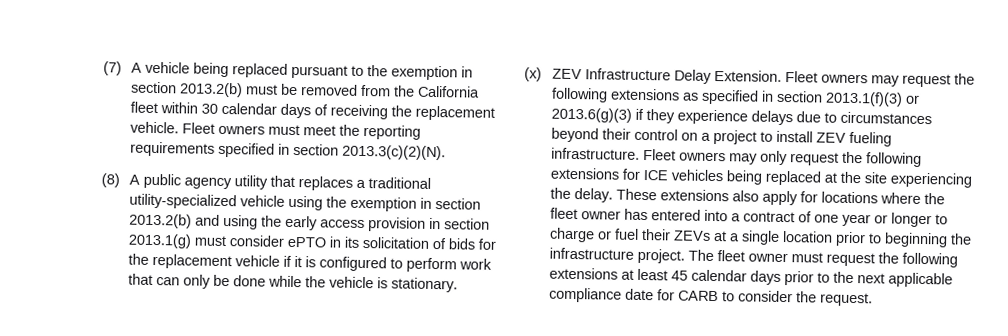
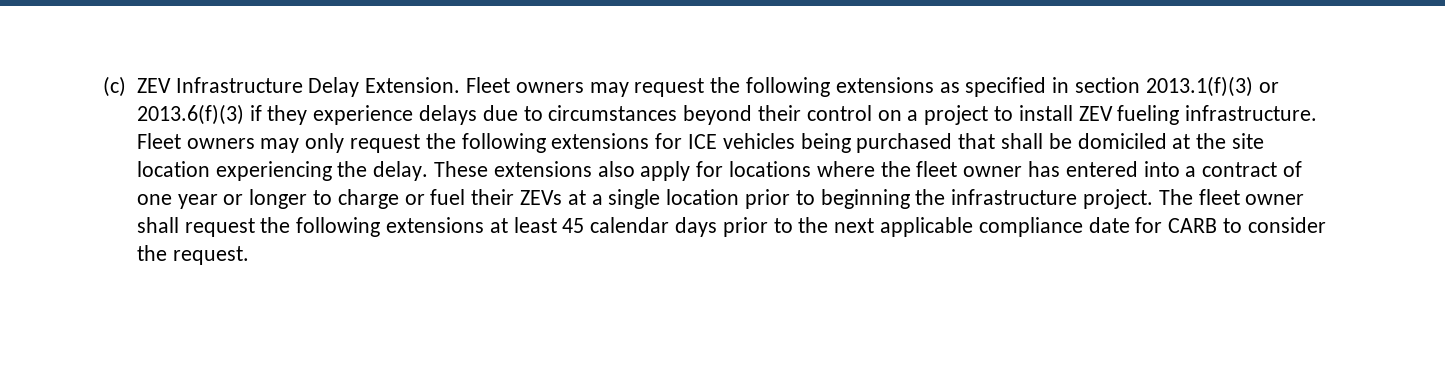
[102,61,473,81] [130,81,480,98] [129,101,495,121] [129,121,421,140] [129,141,446,161] [100,173,431,191] [128,193,481,212] [128,213,490,232] [127,233,496,250] [127,253,492,273] [127,273,458,293] [524,67,542,82] (7) A vehicle being replaced pursuant to the exemption in section 2013.2(b) must be removed from the California fleet within 30 calendar days of receiving the replacement vehicle. Fleet owners must meet the reporting requirements specified in section 2013.3(c)(2)(N). // (8) A public agency utility that replaces a traditional utility-specialized vehicle using the exemption in section 2013.2(b) and using the early access provision in section 2013.1(g) must consider ePTO in its solicitation of bids for the replacement vehicle if it is configured to perform work that can only be done while the vehicle is stationary. // (x) -> [103,76,126,97] (c)
[550,107,632,123] 2013.6(g)(3) -> [136,104,244,125] 2013.6(f)(3)
[764,170,821,186] replaced -> [856,133,1167,153] purchased that shall be domiciled
(887, 178) none -> [136,161,210,177] location
[790,252,823,263] must -> [136,217,179,233] shall

